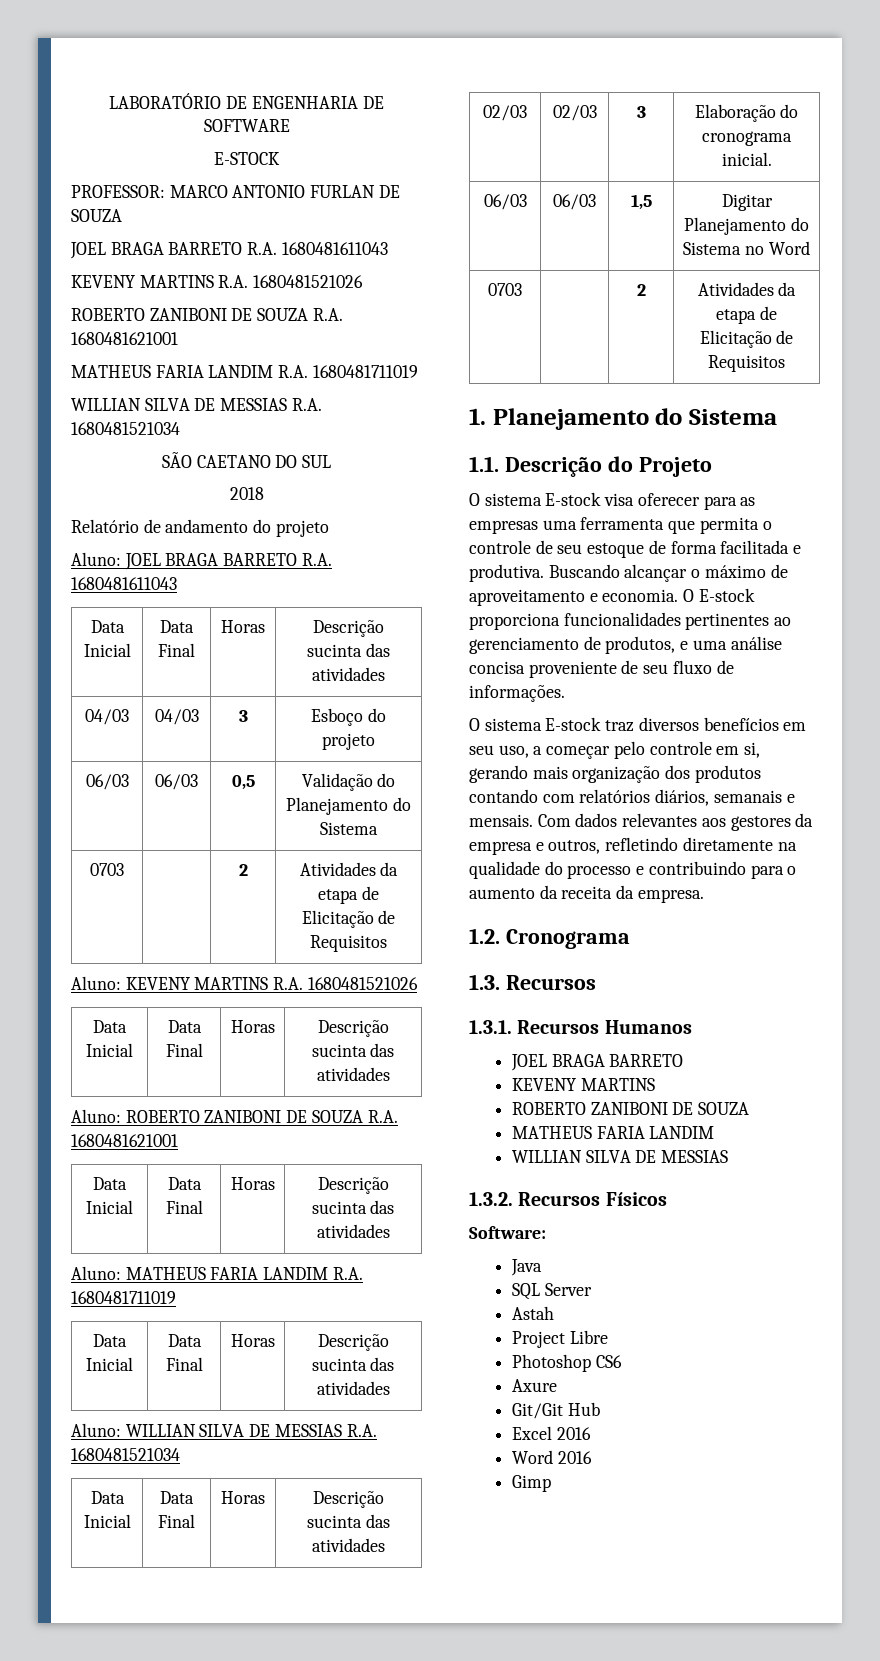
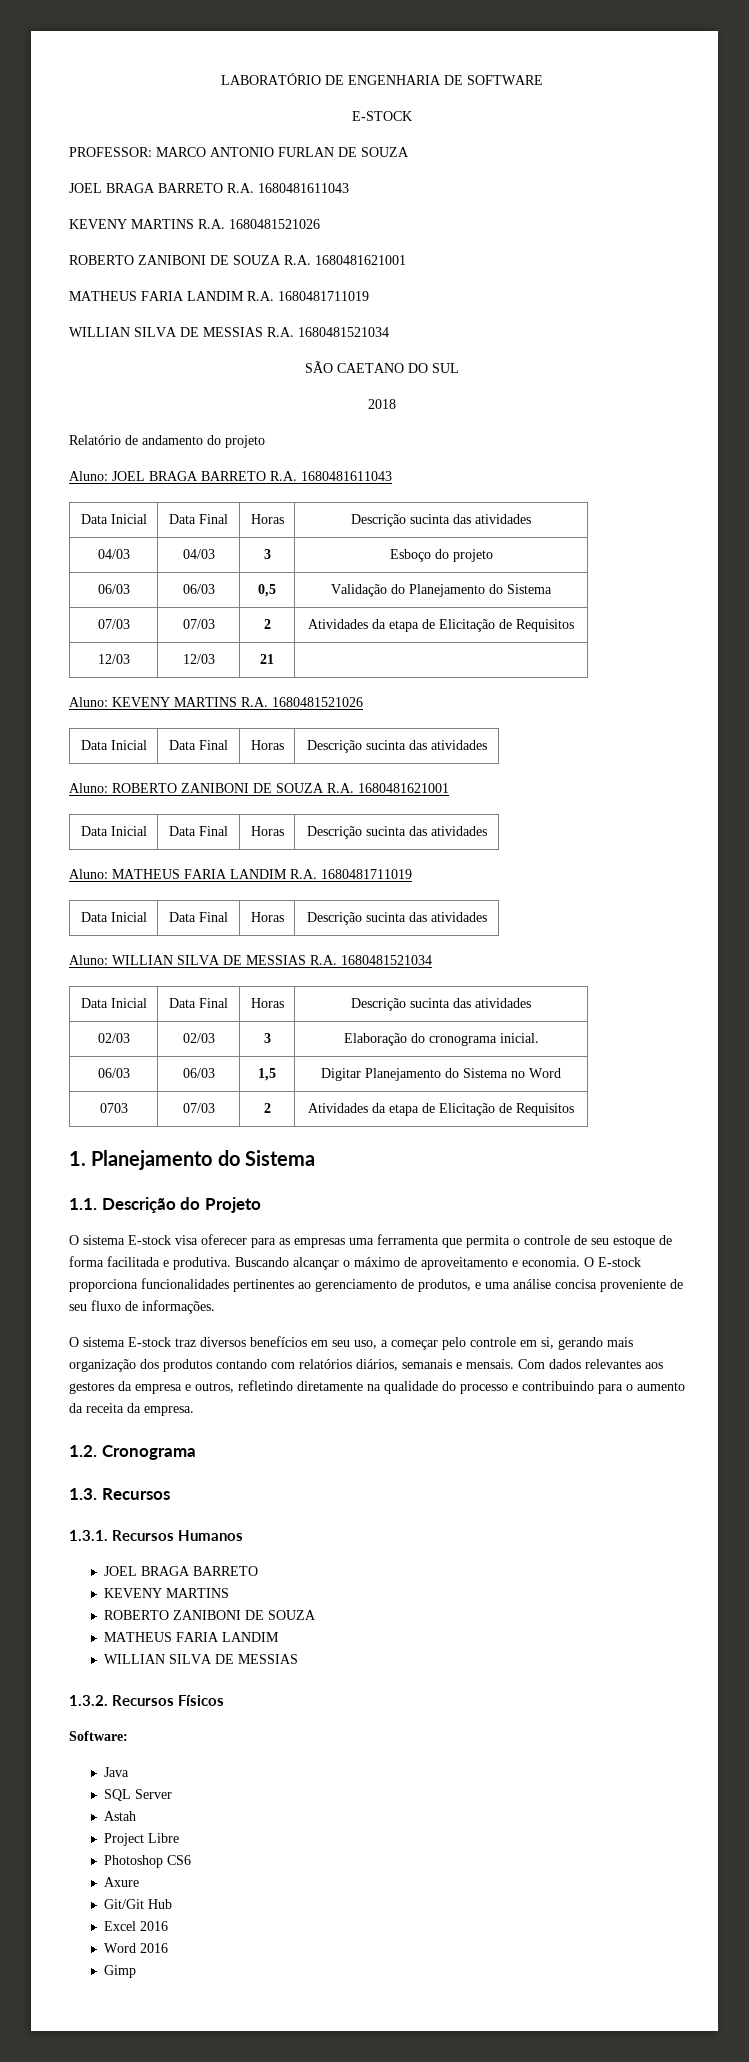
[90,863,124,876] [238,864,248,876] [299,862,399,876] [318,886,379,904] [301,910,396,928] [310,935,387,952] 0703 | | 2 | Atividades da etapa de Elicitação de Requisitos -> [97,619,130,629] [182,619,215,629] [263,619,271,629] [308,619,574,632] [97,654,130,664] [182,654,215,664] [260,654,274,664] 07/03 | 07/03 | 2 | Atividades da etapa de Elicitação de Requisitos // 12/03 | 12/03 | 21 |
(522, 289) none -> [182,1103,215,1113] 07/03

